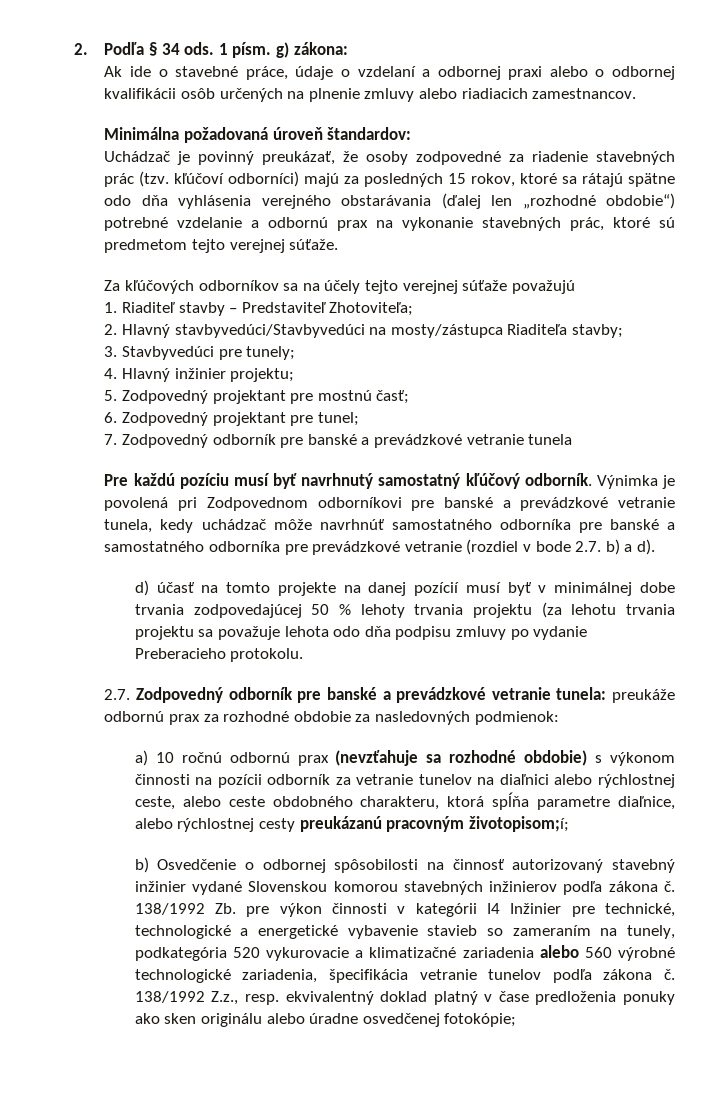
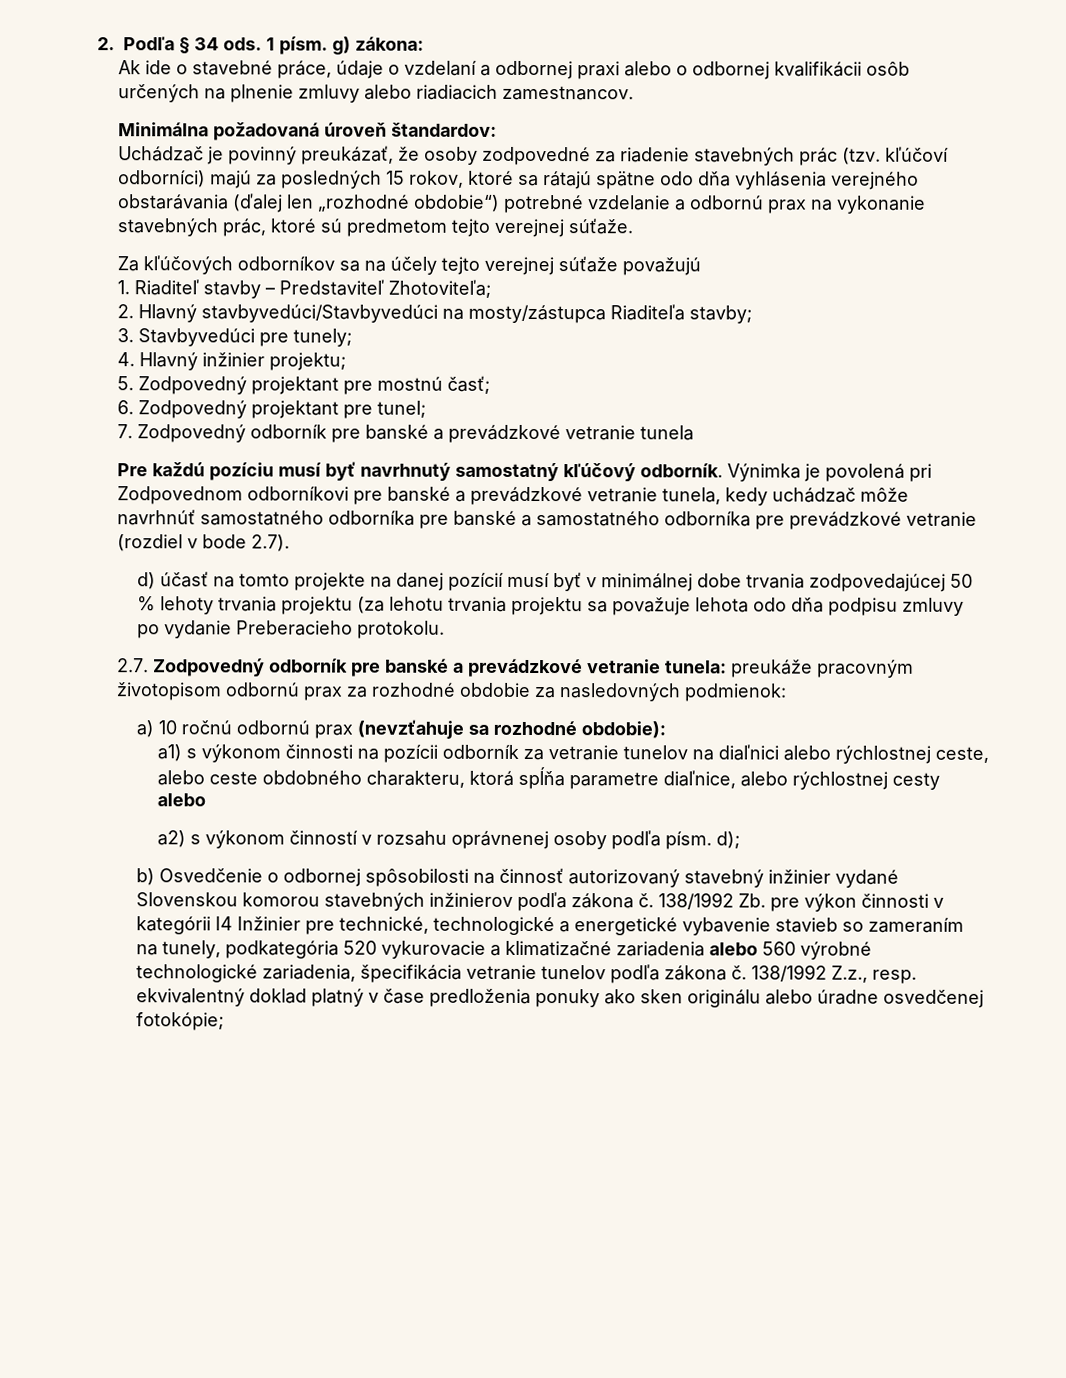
[575,539,655,555] 2.7. b) a d). -> [250,534,290,552] 2.7).
(675, 696) none -> [816,659,914,678] [115,682,222,701] pracovným životopisom
[524,750,588,766] obdobie) -> [581,721,667,739] [156,744,182,762] obdobie): // a1)
[299,816,569,832] preukázanú pracovným životopisom;í; -> [156,793,206,807] [156,830,740,850] alebo // a2) s výkonom činností v rozsahu oprávnenej osoby podľa písm. d);

